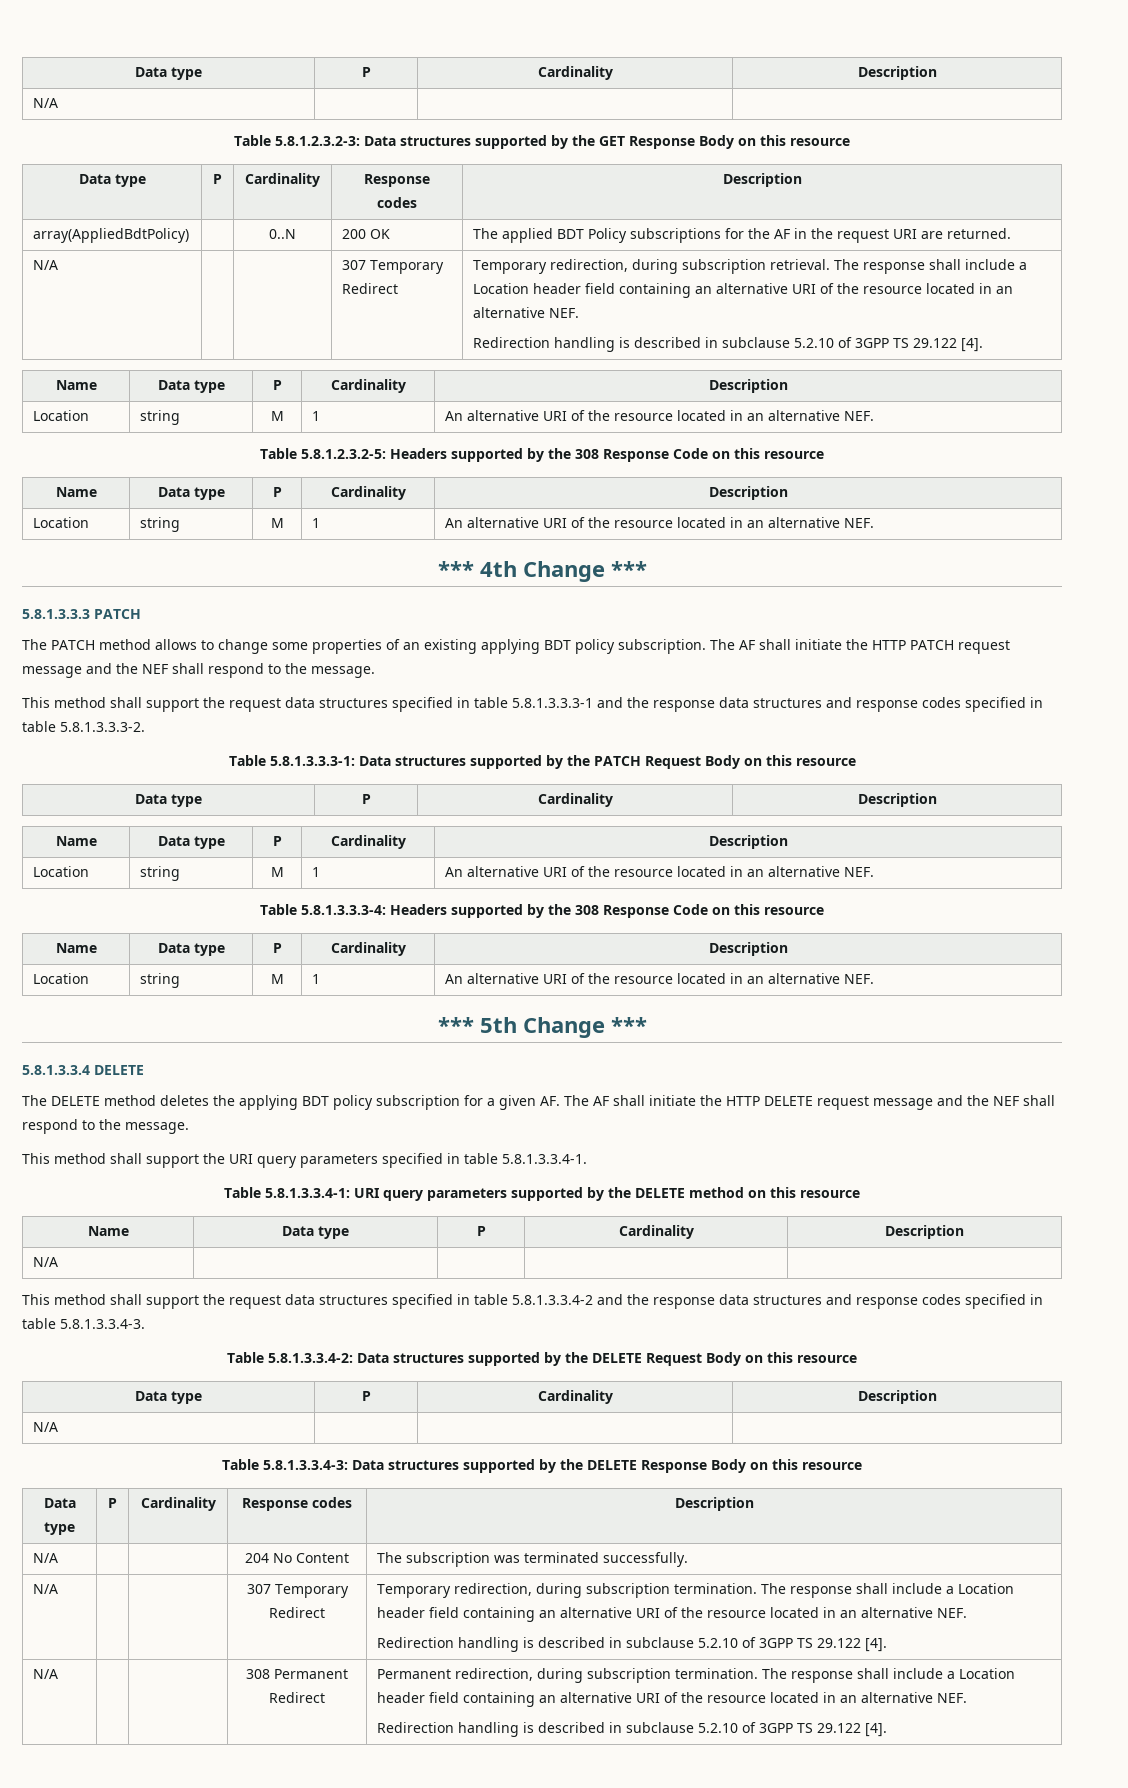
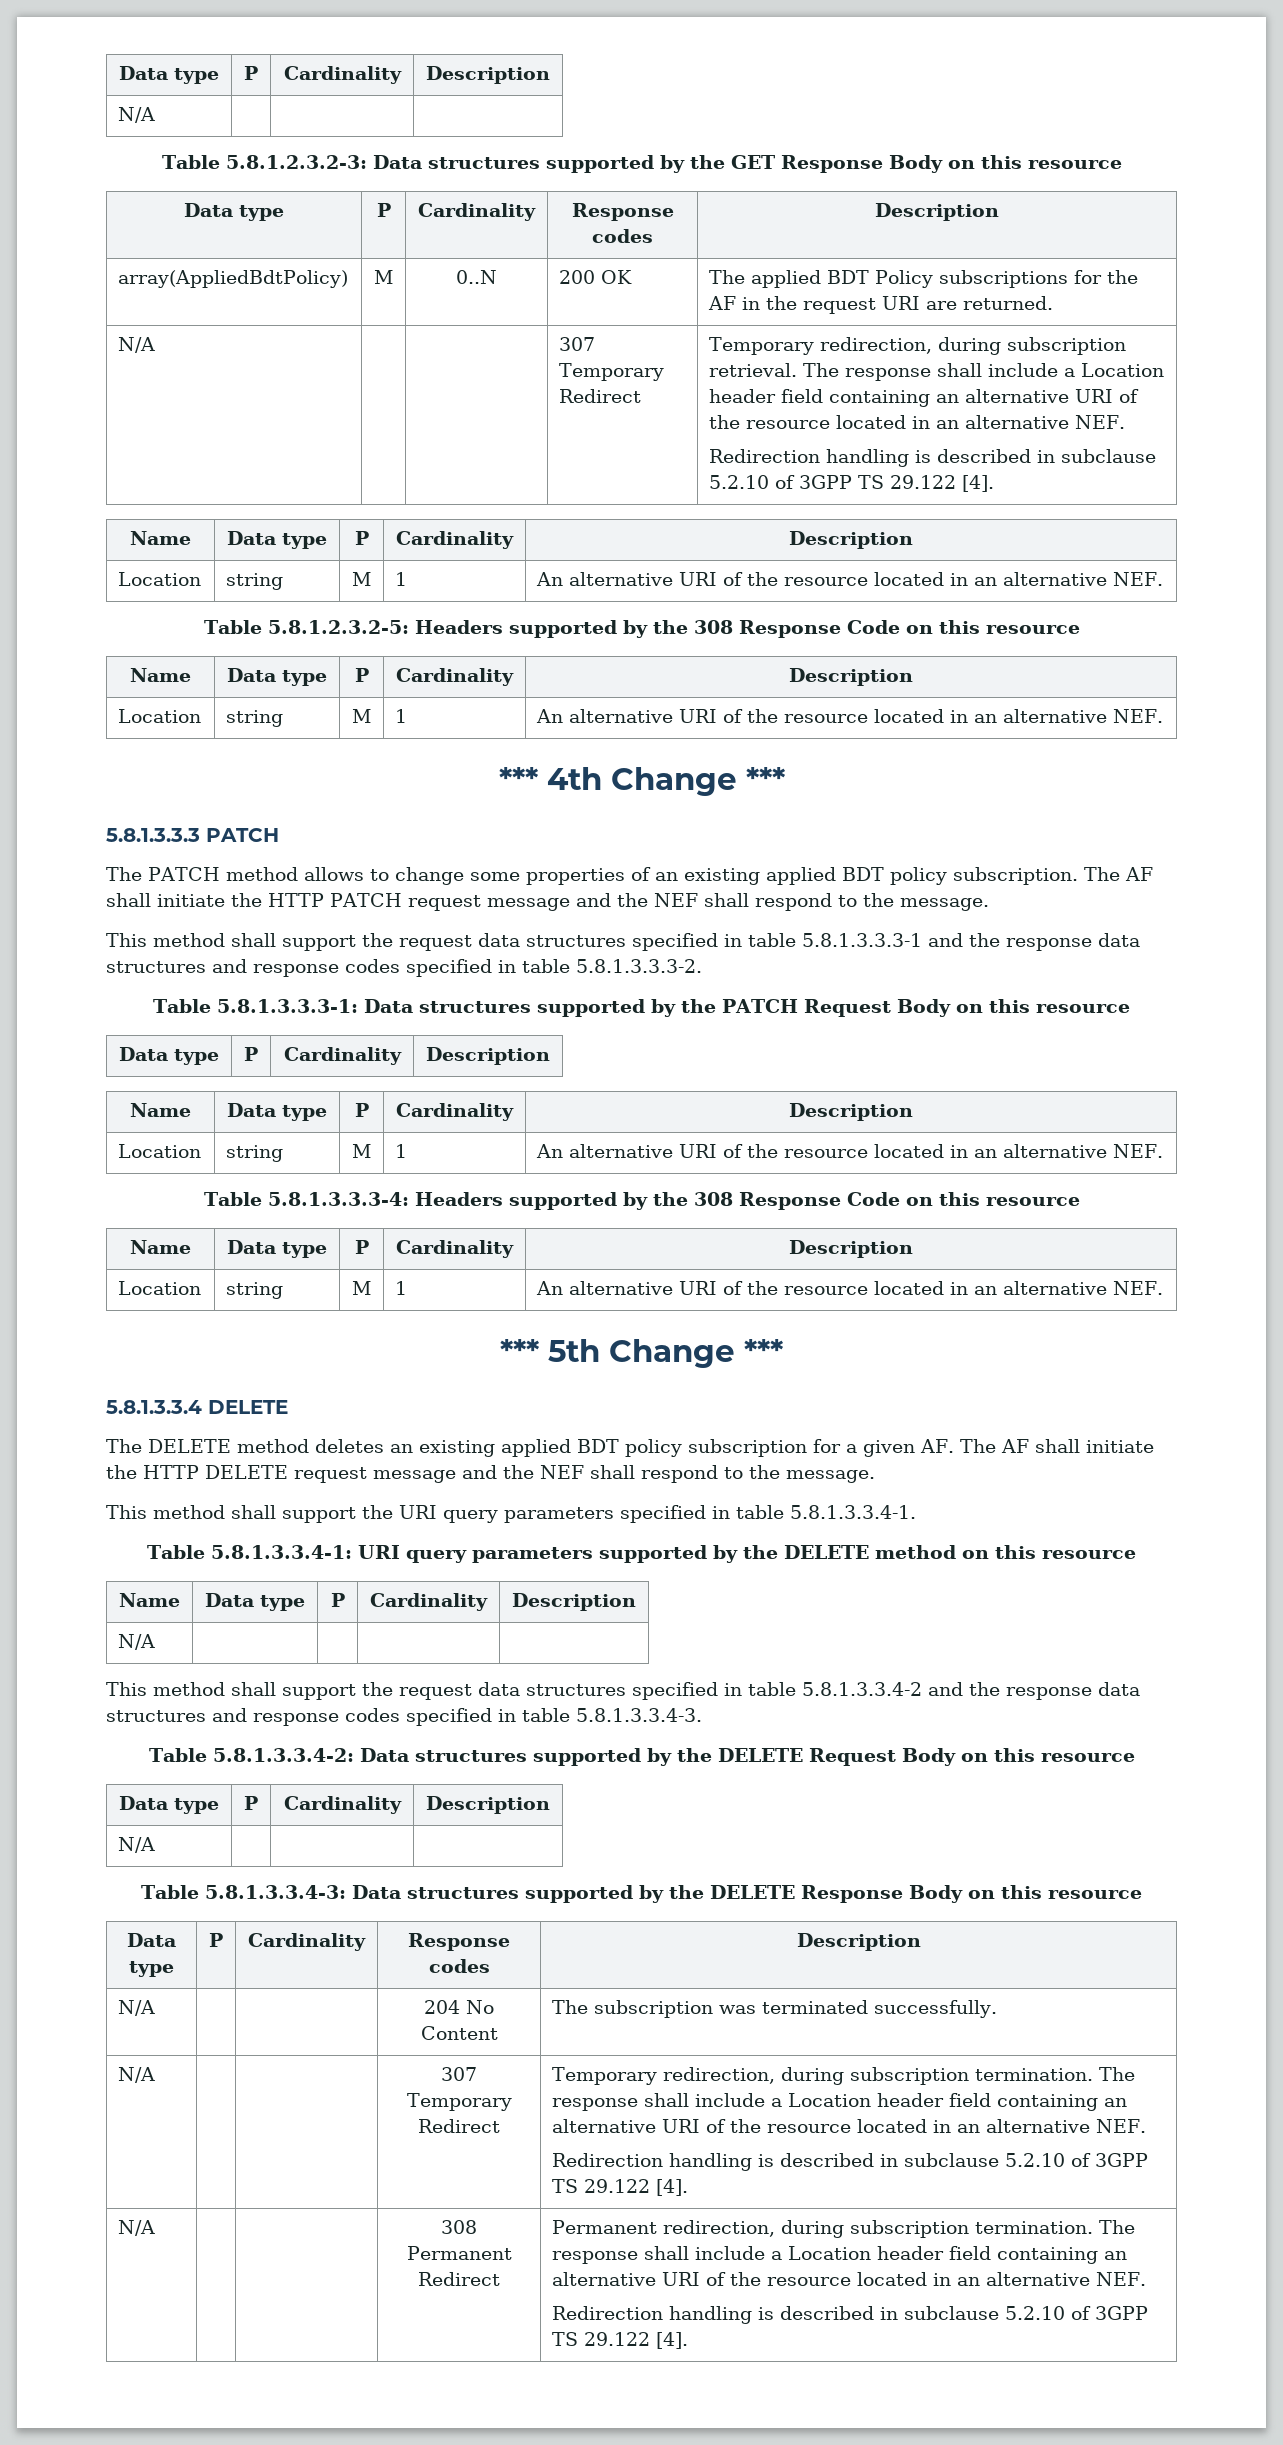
(190, 235) none -> [374,270,393,284] M
[481,639,540,654] applying -> [765,867,836,885] applied
[213,1095,298,1110] the applying -> [390,1439,571,1457] an existing applied

